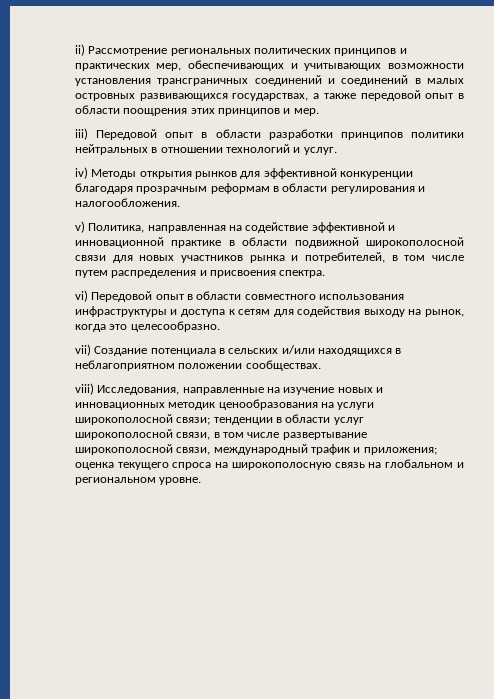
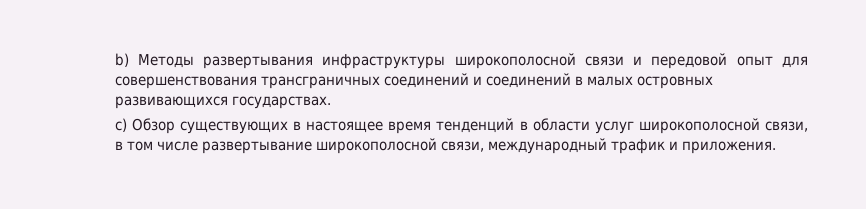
[74,44,407,56] [74,60,464,71] [74,78,151,86] ii) Рассмотрение региональных политических принципов и практических мер, обеспечивающих и учитывающих возможности установления -> [114,53,809,69] [114,76,257,89] b) Методы развертывания инфраструктуры широкополосной связи и передовой опыт для совершенствования
[232,90,464,101] [74,105,319,116] [74,128,464,140] [74,144,337,155] [74,167,414,179] [74,183,426,194] [74,198,180,207] [74,221,396,233] [74,237,464,248] [74,252,464,263] [74,270,326,278] [74,290,405,302] [74,306,465,317] [74,321,220,332] [74,344,402,356] [74,360,321,371] [74,383,384,395] [74,399,375,410] [74,414,273,425] государствах, а также передовой опыт в области поощрения этих принципов и мер. // iii) Передовой опыт в области разработки принципов политики нейтральных в отношении технологий и услуг. // iv) Методы открытия рынков для эффективной конкуренции благодаря прозрачным реформам в области регулирования и налогообложения. // v) Политика, направленная на содействие эффективной и инновационной практике в области подвижной широкополосной связи для новых участников рынка и потребителей, в том числе путем распределения и присвоения спектра. // vi) Передовой опыт в области совместного использования инфраструктуры и доступа к сетям для содействия выходу на рынок, когда это целесообразно. // vii) Создание потенциала в сельских и/или находящихся в неблагоприятном положении сообществах. // viii) Исследования, направленные на изучение новых и инновационных методик ценообразования на услуги широкополосной связи; тенденции -> [231,96,331,109] [114,118,515,134] государствах. // c) Обзор существующих в настоящее время тенденций
[363,447,437,455] [74,459,464,470] [74,477,202,485] приложения; оценка текущего спроса на широкополосную связь на глобальном и региональном уровне. -> [682,141,777,154] приложения.

